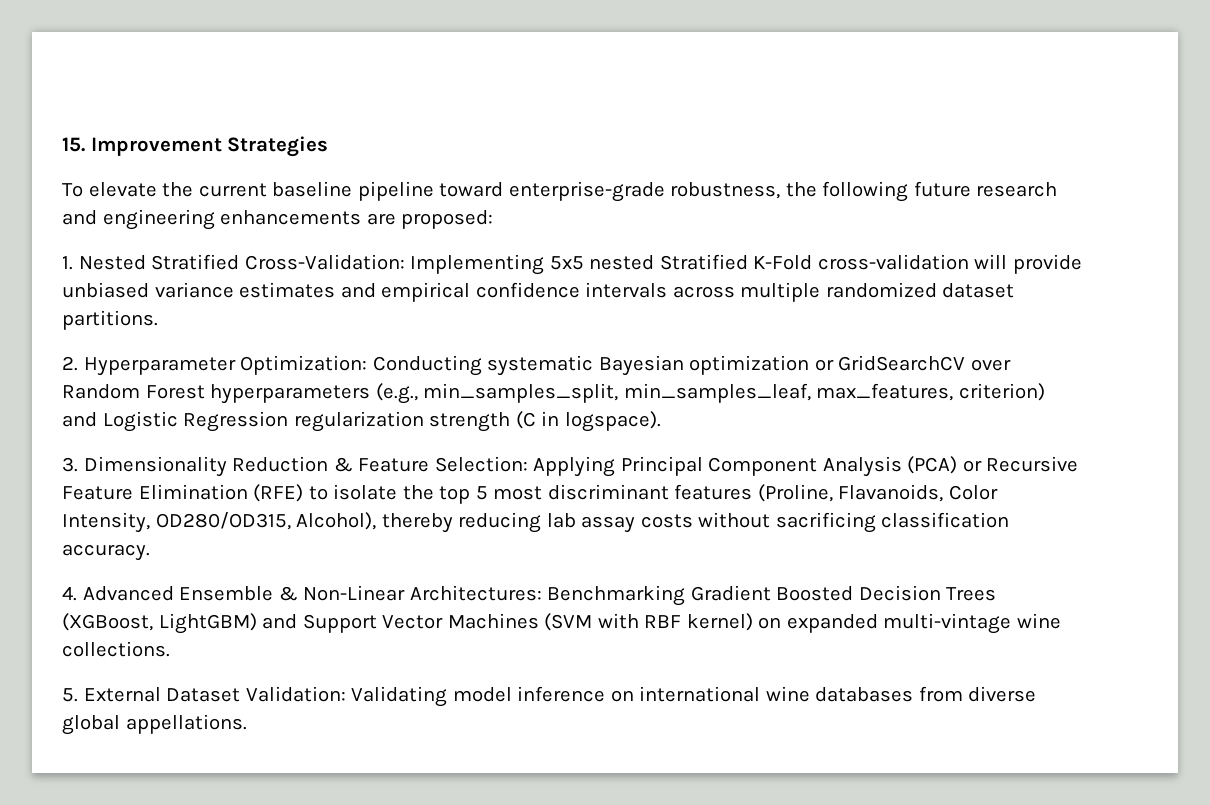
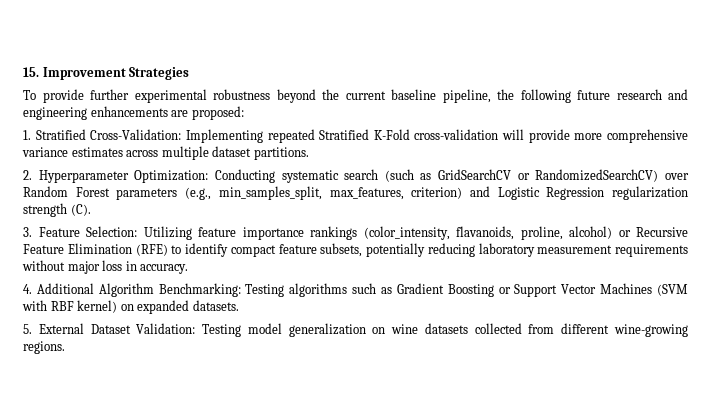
[88,181,781,202] elevate the current baseline pipeline toward enterprise-grade robustness, -> [42,89,491,103] provide further experimental robustness beyond the current baseline pipeline,
[78,255,146,270] Nested -> (31, 135) none
[549,255,655,270] 5x5 nested -> [267,129,315,143] repeated
[62,282,668,302] unbiased variance estimates and empirical confidence intervals -> [574,129,688,143] [22,147,123,157] more comprehensive variance estimates
[825,282,937,298] randomized -> (209, 153) none
[598,355,966,376] Bayesian optimization or GridSearchCV -> [344,169,659,182] search (such as GridSearchCV or RandomizedSearchCV)
[210,384,371,404] hyperparameters -> [116,188,178,200] parameters
[623,383,811,403] min_samples_leaf, -> (322, 193) none
[515,411,661,432] [62,456,958,477] (C in logspace). // 3. Dimensionality Reduction & Feature Selection: Applying Principal Component Analysis (PCA) -> [70,204,91,216] [23,226,612,240] (C). // 3. Feature Selection: Utilizing feature importance rankings (color_intensity, flavanoids, proline, alcohol)
[333,484,998,504] [62,512,1010,533] [62,544,150,561] [62,585,997,606] [62,613,298,634] isolate the top 5 most discriminant features (Proline, Flavanoids, Color Intensity, OD280/OD315, Alcohol), thereby reducing lab assay costs without sacrificing classification accuracy. // 4. Advanced Ensemble & Non-Linear Architectures: Benchmarking Gradient Boosted Decision Trees (XGBoost, LightGBM) and -> [185,243,688,257] [22,260,189,274] [23,283,511,297] identify compact feature subsets, potentially reducing laboratory measurement requirements without major loss in accuracy. // 4. Additional Algorithm Benchmarking: Testing algorithms such as Gradient Boosting or
[883,613,1061,634] [62,641,170,657] multi-vintage wine collections. -> [192,300,239,311] datasets.
[351,686,1037,707] [62,714,247,735] Validating model inference on international wine databases from diverse global appellations. -> [202,323,688,337] [23,341,65,354] Testing model generalization on wine datasets collected from different wine-growing regions.

